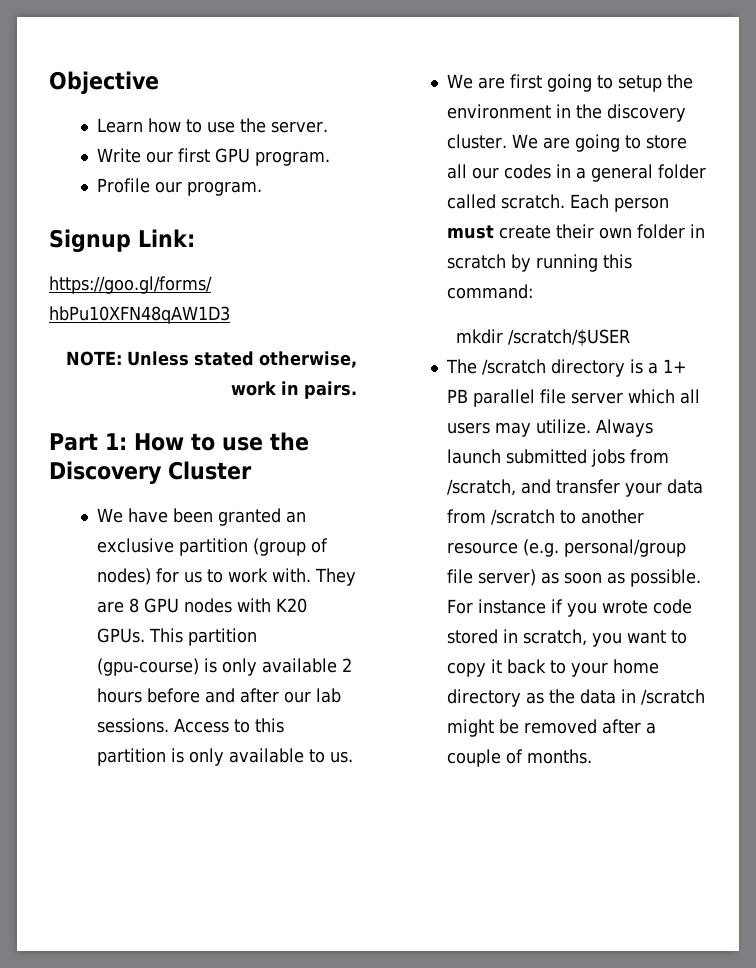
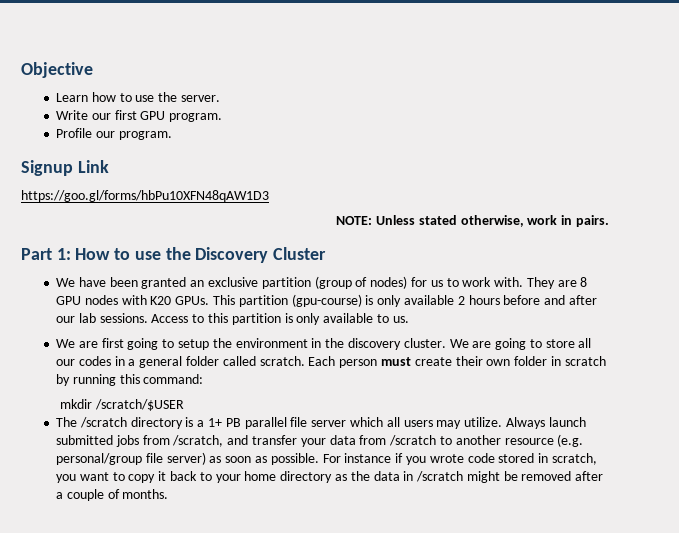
[138,229,195,247] Link: -> [77,160,109,173] Link

